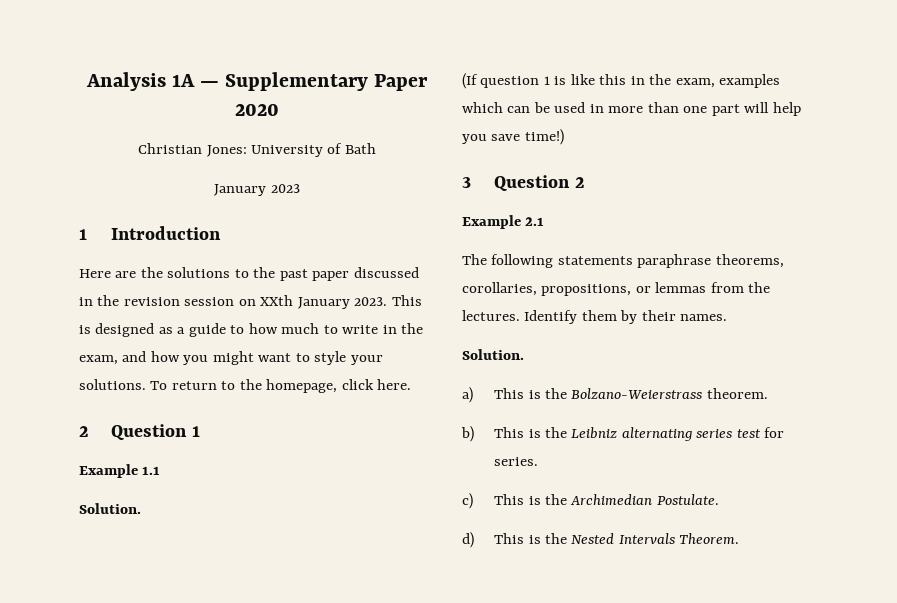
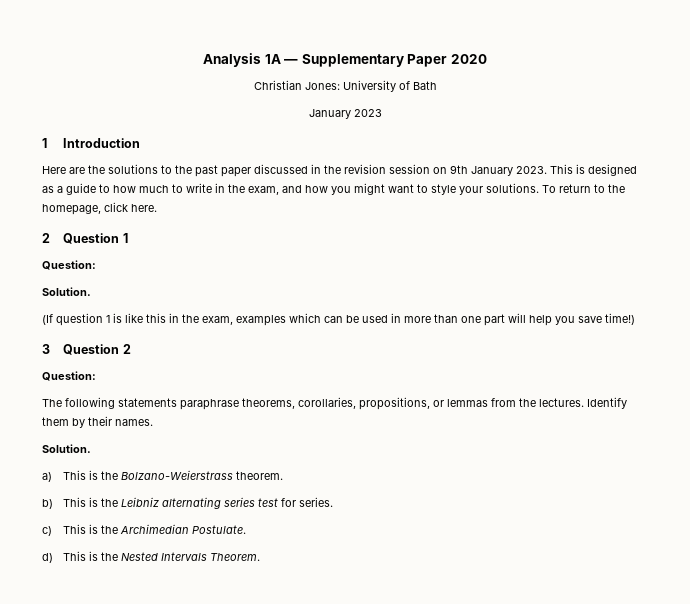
[260,295,294,306] XXth -> [450,165,468,174] 9th
[79,464,161,478] Example 1.1 -> [42,260,96,270] Question:
[462,215,545,229] Example 2.1 -> [42,371,96,381] Question:

